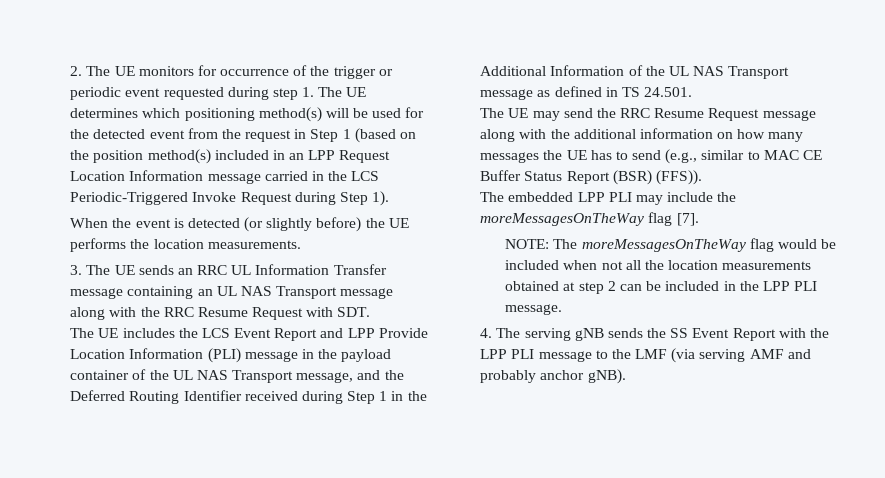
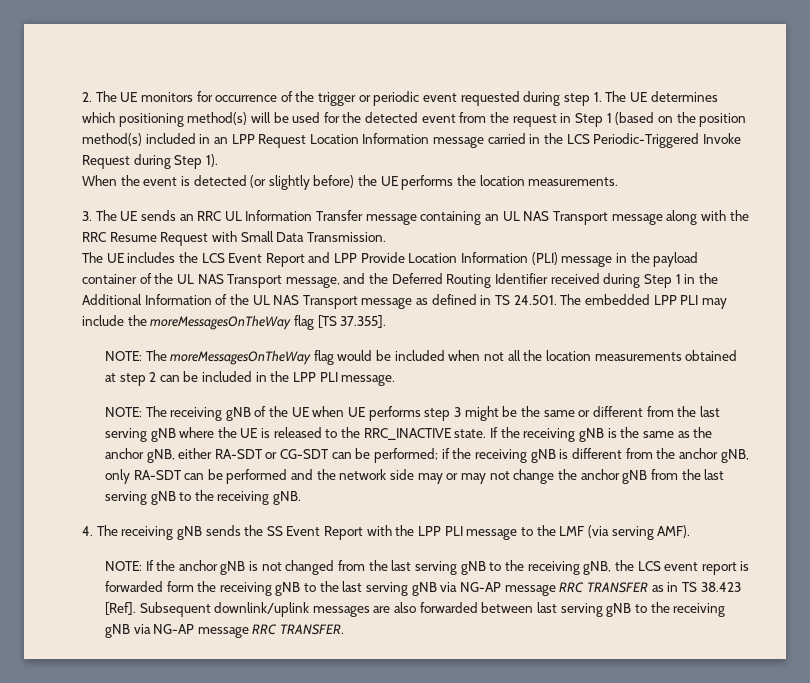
[337,307,371,317] SDT. -> [240,231,386,242] Small Data Transmission.
[480,108,816,121] [480,128,804,142] [480,149,822,164] [480,170,702,185] // The UE may send the RRC Resume Request message along with the additional information on how many messages the UE has to send (e.g., similar to MAC CE Buffer Status Report (BSR) (FFS)). // -> (557, 300) none
[676,213,699,226] [7]. -> [317,315,387,328] [TS 37.355].
(563, 309) none -> [104,406,720,421] [104,427,713,442] [104,448,749,463] [104,469,725,484] [104,490,302,505] // NOTE: The receiving gNB of the UE when UE performs step 3 might be the same or different from the last serving gNB where the UE is released to the RRC_INACTIVE state. If the receiving gNB is the same as the anchor gNB, either RA-SDT or CG-SDT can be performed; if the receiving gNB is different from the anchor gNB, only RA-SDT can be performed and the network side may or may not change the anchor gNB from the last serving gNB to the receiving gNB.
[524,328,571,341] serving -> [121,526,174,540] receiving
[749,349,811,359] [480,369,626,384] AMF and probably anchor gNB). -> [657,525,691,538] [104,560,750,575] [104,581,741,596] [104,602,726,617] [104,624,345,638] AMF). // NOTE: If the anchor gNB is not changed from the last serving gNB to the receiving gNB, the LCS event report is forwarded form the receiving gNB to the last serving gNB via NG-AP message RRC TRANSFER as in TS 38.423 [Ref]. Subsequent downlink/uplink messages are also forwarded between last serving gNB to the receiving gNB via NG-AP message RRC TRANSFER.

